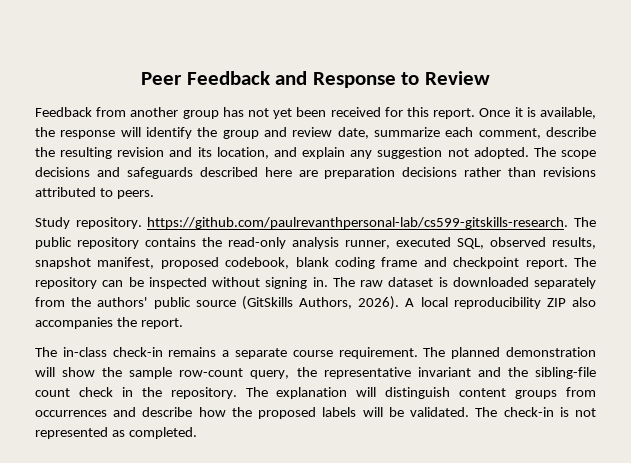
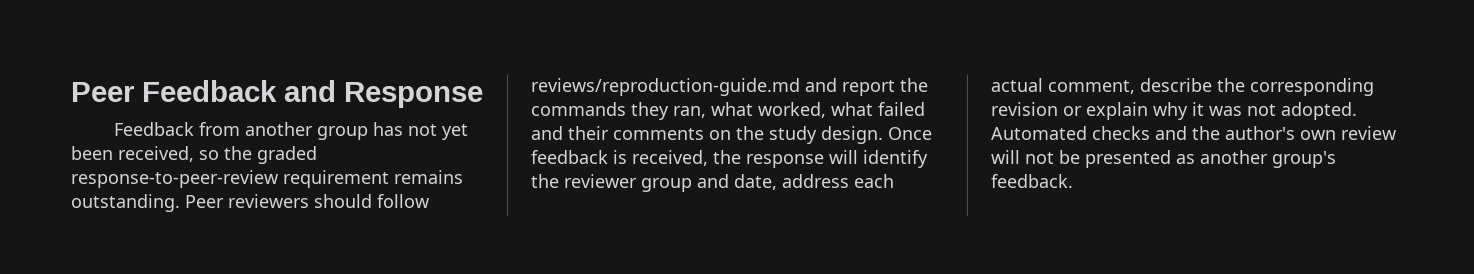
[401,71,490,85] to Review -> (483, 95) none
[330,107,596,119] received for this report. Once it is available, -> [118,146,317,164] [71,170,463,188] [71,194,429,212] [531,78,928,96] [531,102,925,120] [531,126,932,144] [531,150,708,166] received, so the graded response-to-peer-review requirement remains outstanding. Peer reviewers should follow reviews/reproduction-guide.md and report the commands they ran, what worked, what failed and their comments on the study design. Once feedback is received,
(218, 132) none -> [564,174,637,188] reviewer
[292,127,596,139] [35,147,596,159] [35,167,596,179] [35,187,154,199] [35,217,596,229] [35,237,596,249] [35,257,596,269] [35,277,596,289] [35,296,597,310] [35,317,183,329] [35,347,596,359] [35,367,596,379] [35,387,597,399] [35,407,596,419] [35,427,197,439] review date, summarize each comment, describe the resulting revision and its location, and explain any suggestion not adopted. The scope decisions and safeguards described here are preparation decisions rather than revisions attributed to peers. // Study repository. https://github.com/paulrevanthpersonal-lab/cs599-gitskills-research. The public repository contains the read-only analysis runner, executed SQL, observed results, snapshot manifest, proposed codebook, blank coding frame and checkpoint report. The repository can be inspected without signing in. The raw dataset is downloaded separately from the authors' public source (GitSkills Authors, 2026). A local reproducibility ZIP also accompanies the report. // The in-class check-in remains a separate course requirement. The planned demonstration will show the sample row-count query, the representative invariant and the sibling-file count check in the repository. The explanation will distinguish content groups from occurrences and describe how the proposed labels will be validated. The check-in is not represented as completed. -> [734,174,894,190] [991,78,1374,96] [991,102,1357,120] [991,126,1396,140] [991,150,1336,168] [991,174,1073,188] date, address each actual comment, describe the corresponding revision or explain why it was not adopted. Automated checks and the author's own review will not be presented as another group's feedback.

